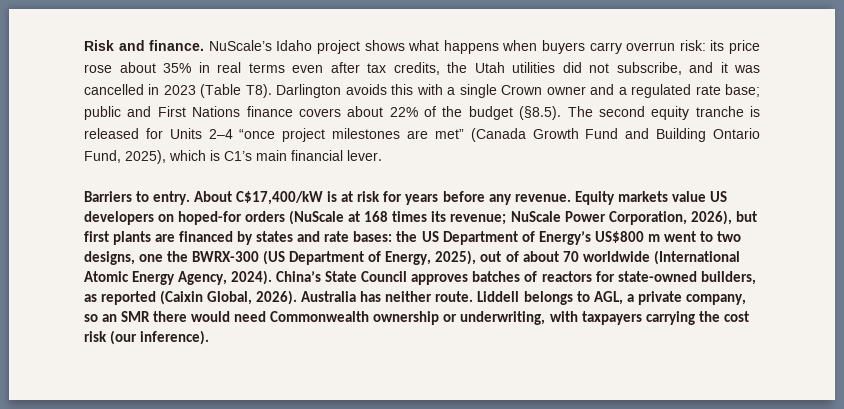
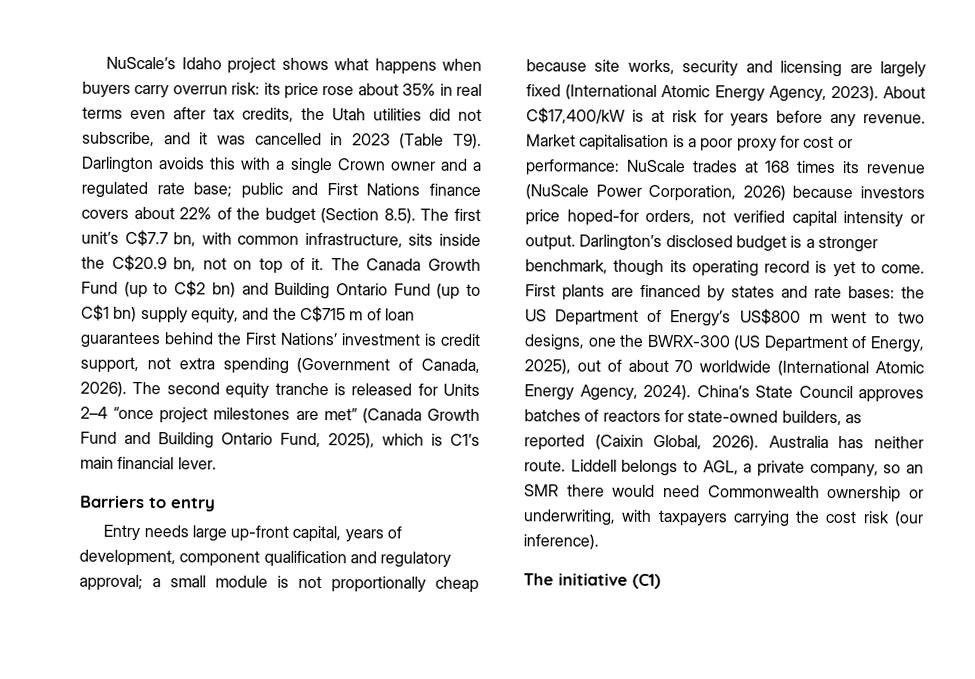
[84,40,205,51] Risk and finance. -> (106, 63) none
[245,84,272,98] T8). -> [453,133,482,149] T9).
[519,106,562,120] (§8.5). -> [320,208,481,224] [81,229,481,248] [81,254,481,274] [81,280,481,300] [81,304,415,324] [80,331,481,349] [80,356,480,374] [80,381,127,397] (Section 8.5). The first unit’s C$7.7 bn, with common infrastructure, sits inside the C$20.9 bn, not on top of it. The Canada Growth Fund (up to C$2 bn) and Building Ontario Fund (up to C$1 bn) supply equity, and the C$715 m of loan guarantees behind the First Nations’ investment is credit support, not extra spending (Government of Canada, 2026).
[153,191,191,205] entry. -> [171,497,216,512] [103,524,403,543] [79,549,452,568] [79,574,479,593] [526,59,926,78] [526,84,879,102] entry // Entry needs large up-front capital, years of development, component qualification and regulatory approval; a small module is not proportionally cheap because site works, security and licensing are largely fixed (International Atomic Energy Agency, 2023).
[574,191,727,205] [84,210,757,225] [84,231,109,242] Equity markets value US developers on hoped-for orders (NuScale at 168 times its revenue; NuScale Power Corporation, 2026), but first -> [526,134,853,152] [525,159,926,176] [525,184,925,202] [525,209,925,228] [525,234,878,253] [525,259,925,278] [525,284,556,297] Market capitalisation is a poor proxy for cost or performance: NuScale trades at 168 times its revenue (NuScale Power Corporation, 2026) because investors price hoped-for orders, not verified capital intensity or output. Darlington’s disclosed budget is a stronger benchmark, though its operating record is yet to come. First
(210, 337) none -> [523,573,661,590] // The initiative (C1)

